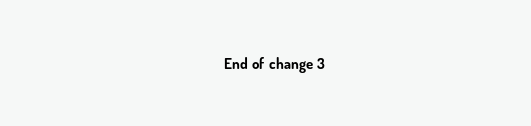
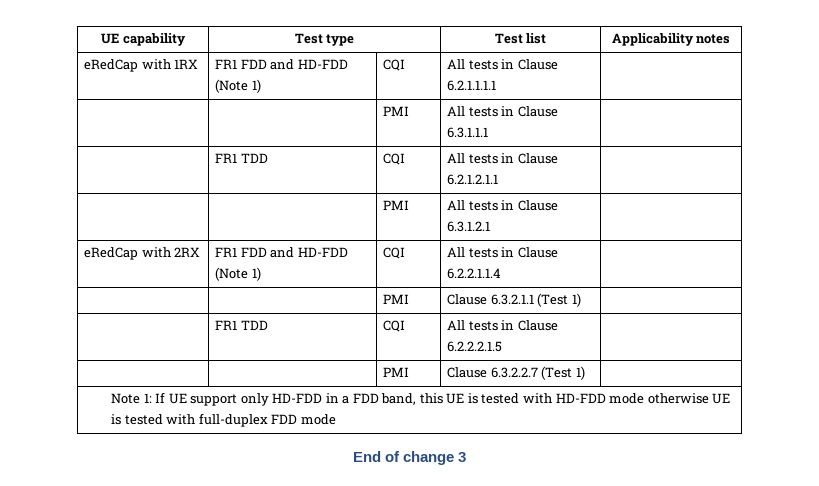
(224, 63) none -> [101,33,186,46] [294,33,355,46] [494,33,547,44] [611,33,731,46] [84,59,199,72] [215,59,348,70] [215,79,261,93] [383,59,406,71] [447,59,558,70] [447,80,497,91] [383,106,410,116] [447,106,558,117] [447,127,489,138] [215,153,268,163] [383,153,406,165] [447,153,558,164] [447,174,499,185] [383,200,410,210] [447,200,558,211] [447,221,491,232] [84,247,201,260] [215,247,348,258] [215,267,261,281] [383,247,406,259] [447,247,558,258] [447,268,502,279] [383,294,410,304] [447,293,581,307] [215,320,268,330] [383,320,406,332] [447,320,558,331] [447,341,503,352] [383,367,410,377] [447,366,585,380] [111,392,731,406] [111,413,336,427] UE capability | Test type | Test list | Applicability notes // eRedCap with 1RX | FR1 FDD and HD-FDD (Note 1) | CQI | All tests in Clause 6.2.1.1.1.1 | // | | PMI | All tests in Clause 6.3.1.1.1 | // | FR1 TDD | CQI | All tests in Clause 6.2.1.2.1.1 | // | | PMI | All tests in Clause 6.3.1.2.1 | // eRedCap with 2RX | FR1 FDD and HD-FDD (Note 1) | CQI | All tests in Clause 6.2.2.1.1.4 | // | | PMI | Clause 6.3.2.1.1 (Test 1) | // | FR1 TDD | CQI | All tests in Clause 6.2.2.2.1.5 | // | | PMI | Clause 6.3.2.2.7 (Test 1) | // Note 1: If UE support only HD-FDD in a FDD band, this UE is tested with HD-FDD mode otherwise UE is tested with full-duplex FDD mode //

